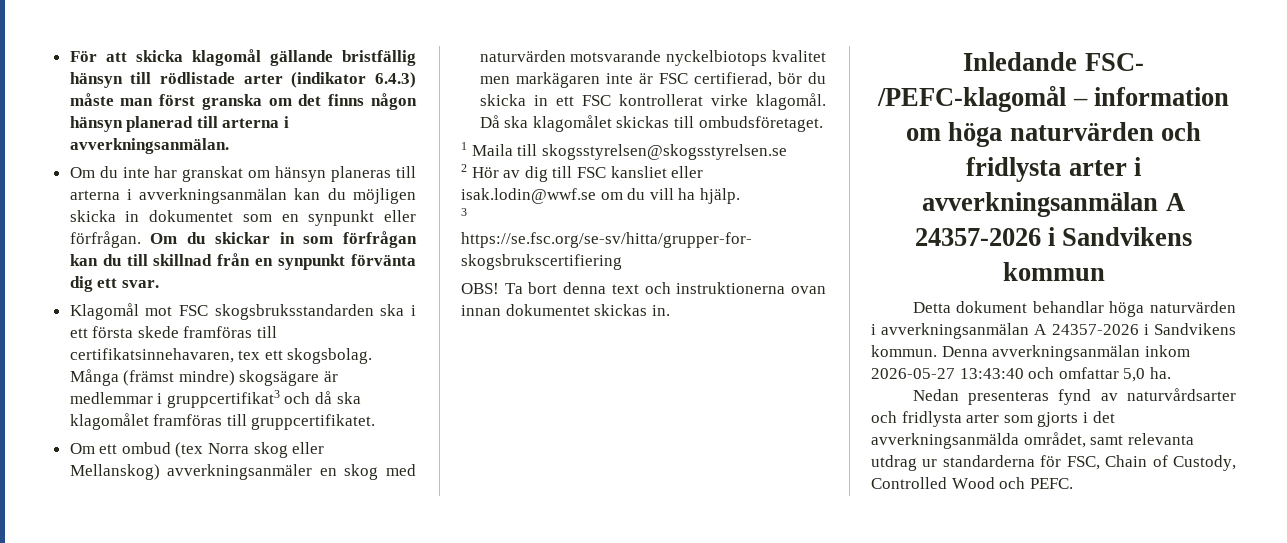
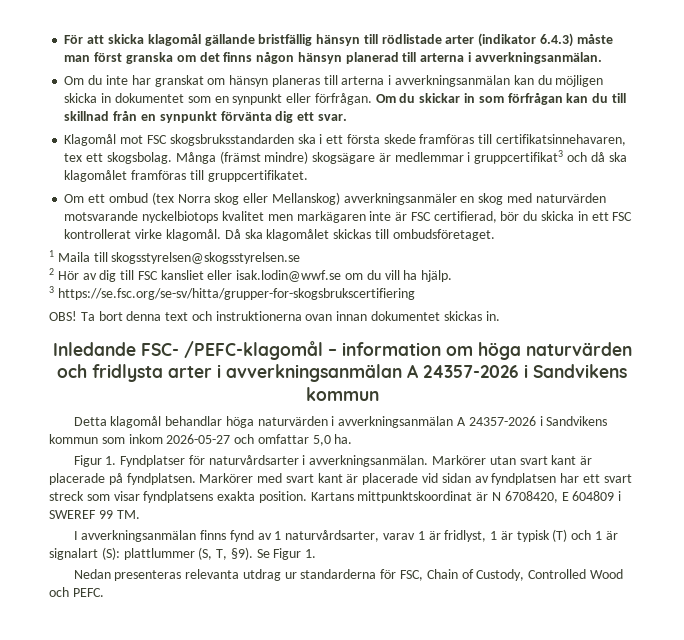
[956,301,1028,313] dokument -> [110,416,162,428] klagomål
[871,345,1141,361] kommun. Denna avverkningsanmälan -> [49,434,125,444] kommun som
[959,368,1024,379] 13:43:40 -> (231, 439) none
[912,388,1236,405] [871,411,1115,427] [871,432,1124,449] Nedan presenteras fynd av naturvårdsarter och fridlysta arter som gjorts i det avverkningsanmälda området, samt -> [73,455,593,467] [49,473,632,485] [49,491,622,503] [49,510,140,519] [73,529,618,542] [49,547,317,560] [73,569,182,581] Figur 1. Fyndplatser för naturvårdsarter i avverkningsanmälan. Markörer utan svart kant är placerade på fyndplatsen. Markörer med svart kant är placerade vid sidan av fyndplatsen har ett svart streck som visar fyndplatsens exakta position. Kartans mittpunktskoordinat är N 6708420, E 604809 i SWEREF 99 TM. // I avverkningsanmälan finns fynd av 1 naturvårdsarter, varav 1 är fridlyst, 1 är typisk (T) och 1 är signalart (S): plattlummer (S, T, §9). Se Figur 1. // Nedan presenteras

